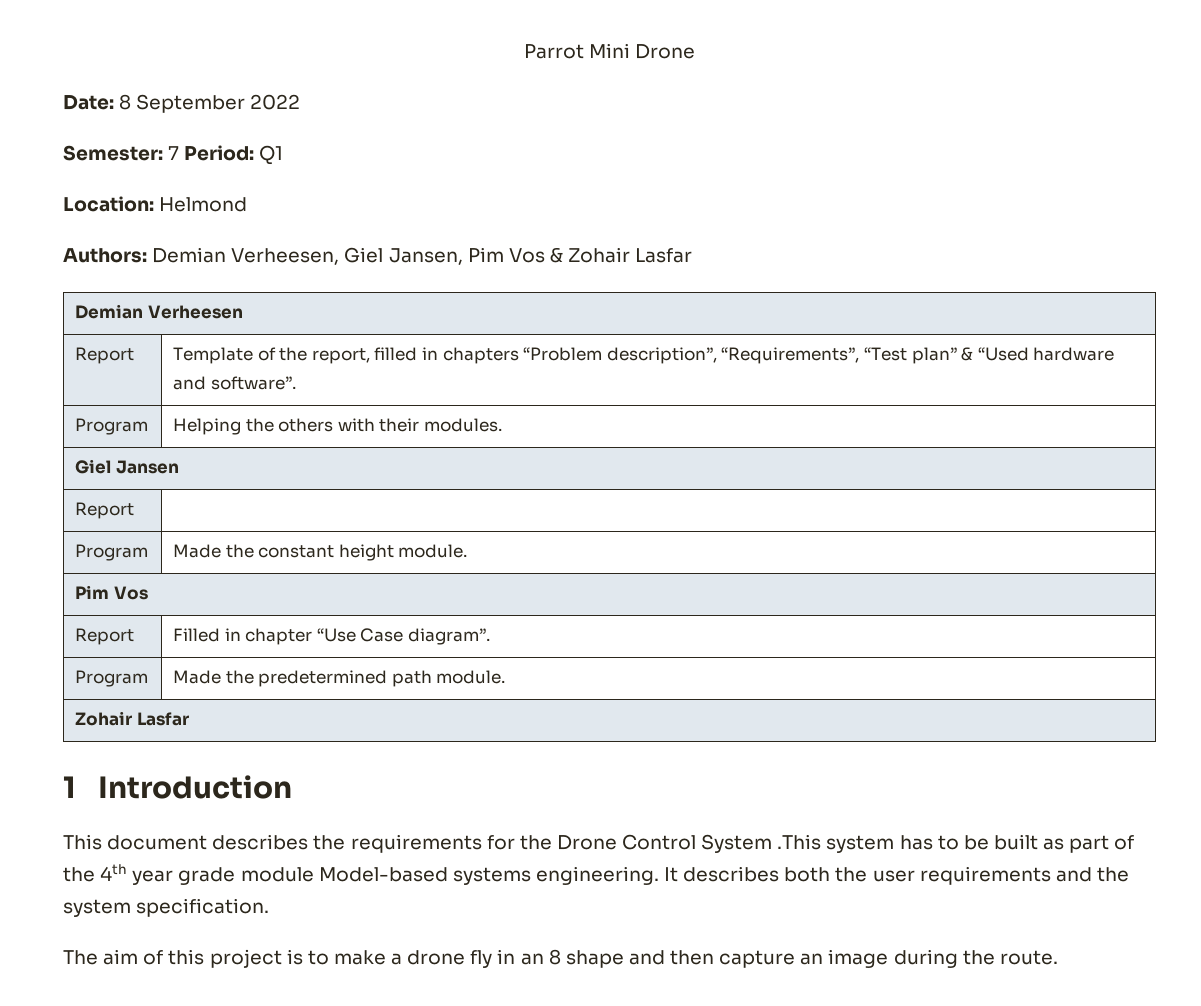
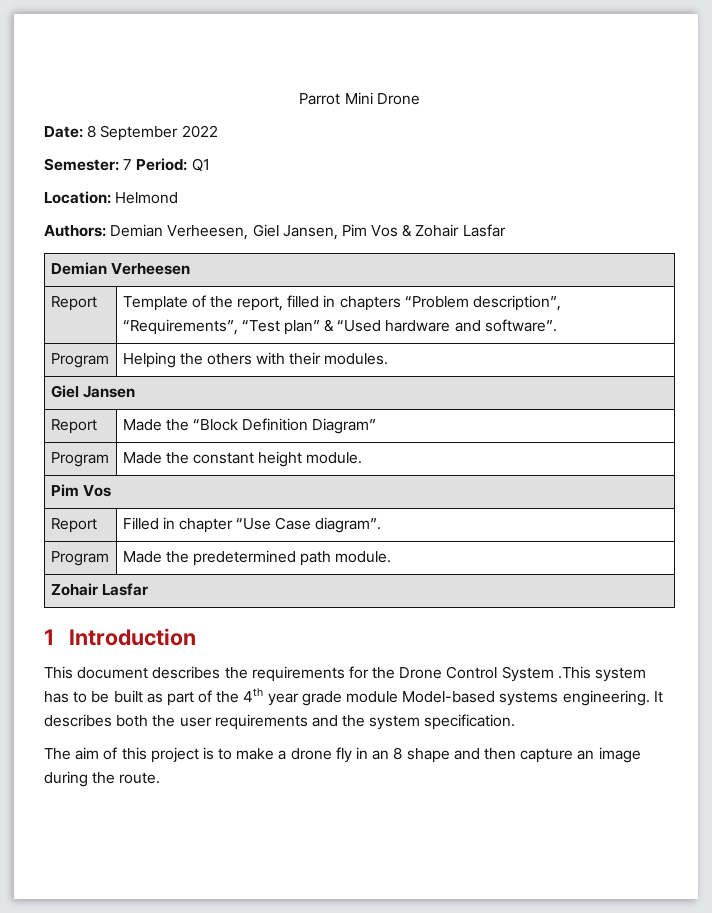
(135, 510) none -> [122,418,377,434] Made the “Block Definition Diagram”

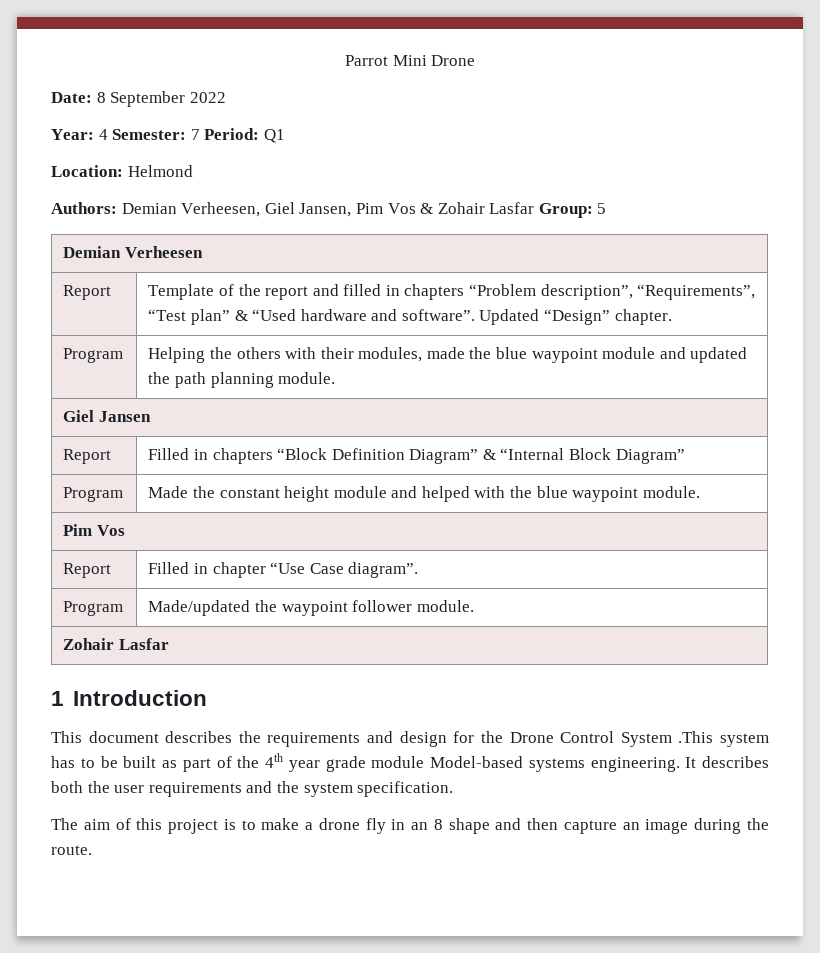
(218, 131) none -> [51,129,108,140] Year: 4
(506, 230) none -> [538,203,607,218] Group: 5
[237,296,284,311] report, -> [265,284,339,300] report and
(557, 325) none -> [479,309,672,325] Updated “Design” chapter.
[324,353,389,365] modules. -> [358,347,748,363] [148,372,336,388] modules, made the blue waypoint module and updated the path planning module.
[122,419,189,431] Made the -> [148,448,273,464] Filled in chapters
(377, 426) none -> [482,448,685,464] & “Internal Block Diagram”
(303, 459) none -> [333,486,639,502] module and helped with the blue waypoint
[122,550,332,566] Made the predetermined path -> [148,600,413,616] Made/updated the waypoint follower
(345, 674) none -> [367,731,447,747] and design

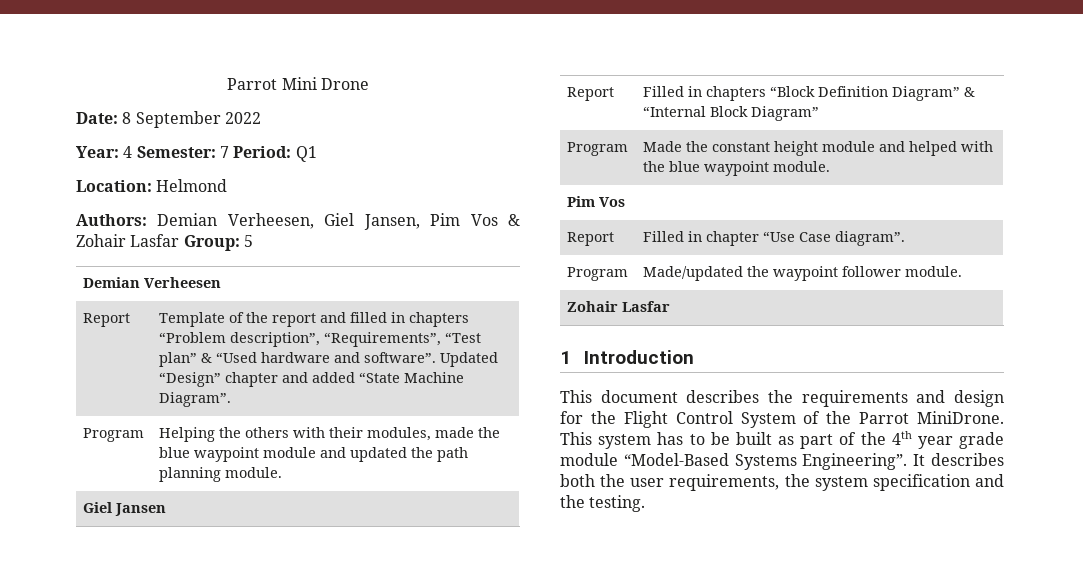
[614,309,672,325] chapter. -> [225,372,465,387] [159,392,232,407] chapter and added “State Machine Diagram”.
[509,732,554,743] Drone -> [623,411,668,428] Flight
[678,731,714,743] .This -> [803,411,1004,424] [560,432,592,445] of the Parrot MiniDrone. This
[430,756,680,772] Model-based systems engineering. -> [623,453,908,470] “Model-Based Systems Engineering”.
[148,781,454,797] [51,818,770,834] [51,845,92,855] requirements and the system specification. // The aim of this project is to make a drone fly in an 8 shape and then capture an image during the route. -> [669,474,1004,491] [560,495,646,512] requirements, the system specification and the testing.

